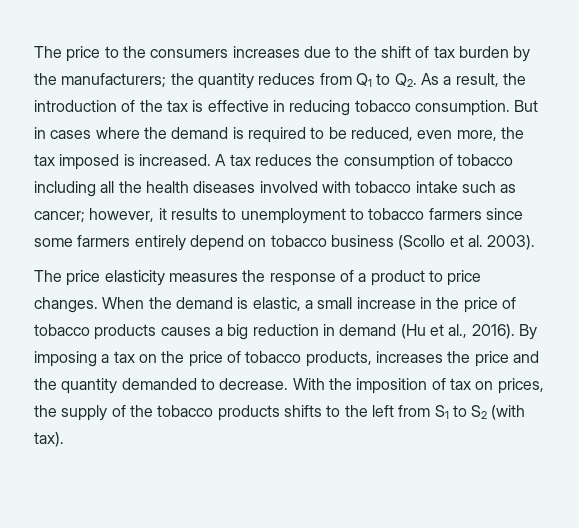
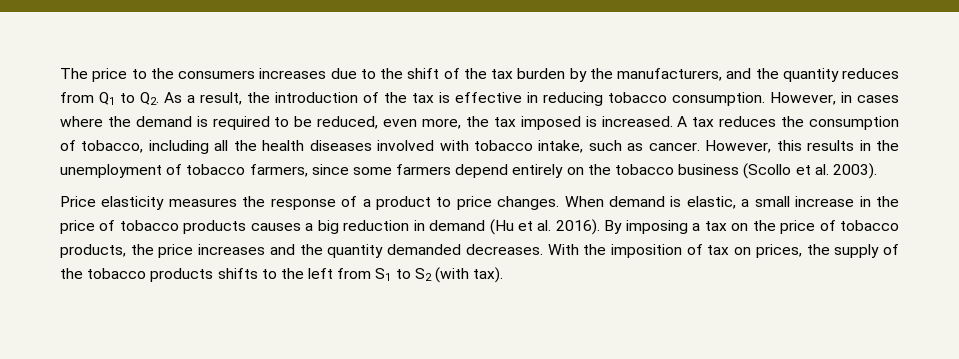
(430, 52) none -> [463,68,487,79] the
[61,73,167,88] manufacturers; -> [617,68,752,81] manufacturers, and
[514,100,539,112] But -> [770,92,836,105] However,
[457,154,514,166] tobacco -> [81,140,144,153] tobacco,
[415,181,458,193] intake -> [538,140,584,153] intake,
[34,208,523,224] [34,235,267,251] cancer; however, it results to unemployment to tobacco farmers since some farmers entirely depend on -> [648,140,900,153] [60,164,611,178] cancer. However, this results in the unemployment of tobacco farmers, since some farmers depend entirely on the
[34,270,101,286] The price -> [60,196,96,207] Price
[148,297,172,309] the -> (604, 201) none
[448,324,468,338] al., -> [537,220,552,231] al.
[375,351,509,367] increases the price -> [130,244,266,258] the price increases
[200,378,289,390] to decrease. -> [465,244,543,255] decreases.

